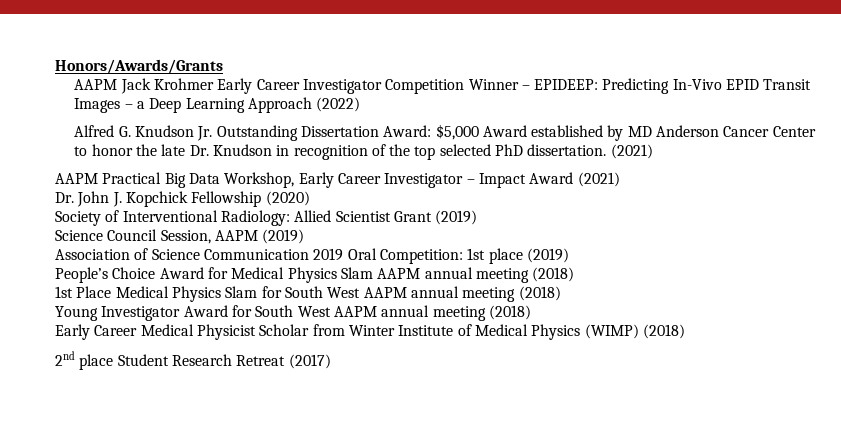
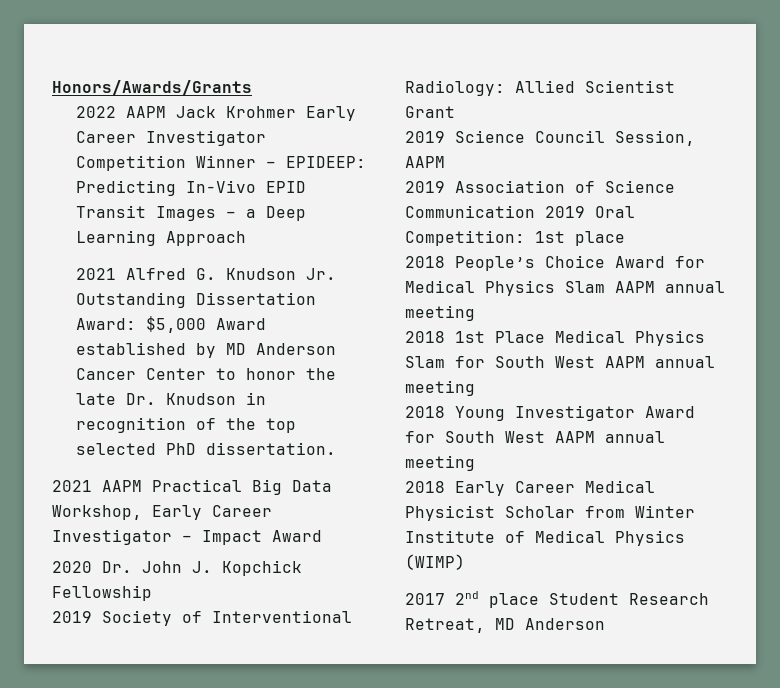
(223, 66) none -> [76,106,117,118] 2022
[316,97,361,112] (2022) // -> [76,268,117,280] // 2021
[610,144,653,159] (2021) // -> [52,480,92,492] // 2021
[577,172,620,187] (2021) // -> [52,561,92,573] // 2020
[265,191,310,206] (2020) // -> [52,611,92,623] // 2019
[435,210,478,225] (2019) // -> [405,131,445,143] // 2019
[262,229,305,244] (2019) // -> [405,181,445,193] // 2019
[526,248,569,263] (2019) // -> [405,256,445,268] // 2018
[532,267,575,282] (2018) // -> [405,331,445,343] // 2018
[518,286,561,301] (2018) // -> [405,406,445,418] // 2018
[488,305,531,320] (2018) // -> [405,481,445,493] // 2018
[642,324,685,339] (2018) // -> [405,593,445,605] // 2017
[236,354,331,369] Retreat (2017) -> [405,618,605,633] Retreat, MD Anderson

